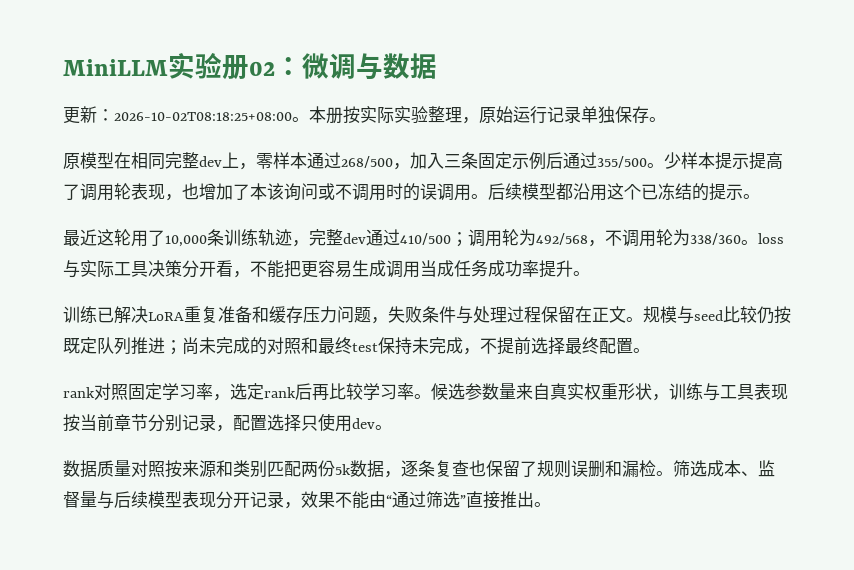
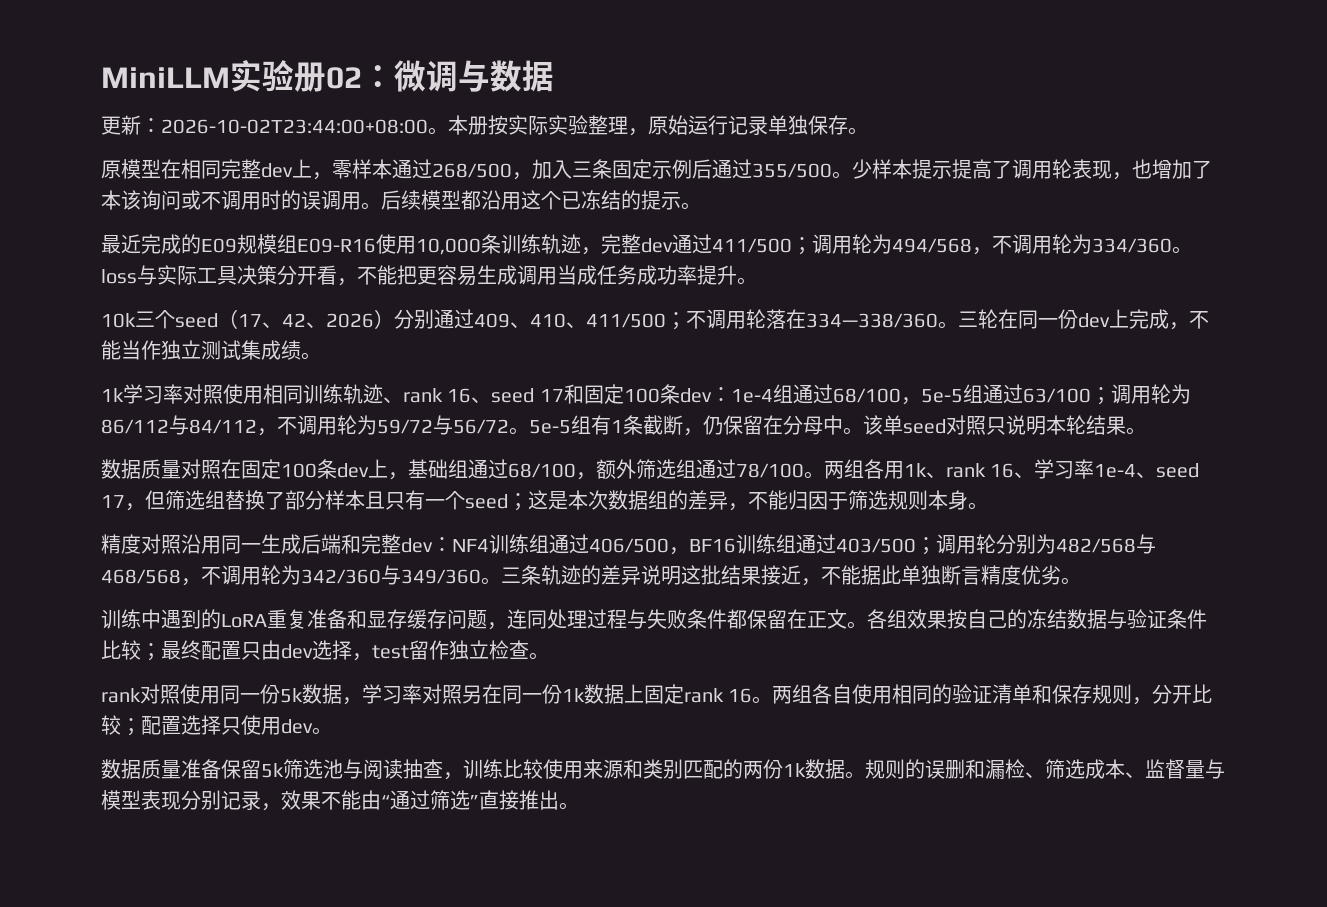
[114,112,292,121] 2026-10-02T08:18:25+08:00 -> [161,119,428,134] 2026-10-02T23:44:00+08:00
[97,229,165,247] 这轮用了 -> [141,234,416,254] 完成的E09规模组E09-R16使用
[400,229,741,247] 410/500；调用轮为492/568，不调用轮为338/360 -> [712,234,1172,255] 411/500；调用轮为494/568，不调用轮为334/360
[63,306,791,324] [63,337,650,355] [63,383,788,401] [63,414,233,432] 训练已解决LoRA重复准备和缓存压力问题，失败条件与处理过程保留在正文。规模与seed比较仍按既定队列推进；尚未完成的对照和最终test保持未完成，不提前选择最终配置。 // rank对照固定学习率，选定rank后再比较学习率。候选参数量来自真实权重形状，训练与工具表现按当前章节分别记录， -> [101,309,1209,330] [101,340,321,360] [101,384,1191,405] [101,415,1146,436] [101,459,1200,480] [101,490,988,511] [101,534,1156,555] [101,565,1081,586] [101,609,1207,630] [101,640,549,661] [101,684,1213,705] [101,715,141,736] 10k三个seed（17、42、2026）分别通过409、410、411/500；不调用轮落在334—338/360。三轮在同一份dev上完成，不能当作独立测试集成绩。 // 1k学习率对照使用相同训练轨迹、rank 16、seed 17和固定100条dev：1e-4组通过68/100，5e-5组通过63/100；调用轮为86/112与84/112，不调用轮为59/72与56/72。5e-5组有1条截断，仍保留在分母中。该单seed对照只说明本轮结果。 // 数据质量对照在固定100条dev上，基础组通过68/100，额外筛选组通过78/100。两组各用1k、rank 16、学习率1e-4、seed 17，但筛选组替换了部分样本且只有一个seed；这是本次数据组的差异，不能归因于筛选规则本身。 // 精度对照沿用同一生成后端和完整dev：NF4训练组通过406/500，BF16训练组通过403/500；调用轮分别为482/568与468/568，不调用轮为342/360与349/360。三条轨迹的差异说明这批结果接近，不能据此单独断言精度优劣。 // 训练中遇到的LoRA重复准备和显存缓存问题，连同处理过程与失败条件都保留在正文。各组效果按自己的冻结数据与验证条件比较；最终配置只由dev选择，test留作独立检查。 // rank对照使用同一份5k数据，学习率对照另在同一份1k数据上固定rank 16。两组各自使用相同的验证清单和保存规则，分开比较；
[131,460,571,478] 对照按来源和类别匹配两份5k数据，逐条复查也保留了规则 -> [181,759,925,780] 准备保留5k筛选池与阅读抽查，训练比较使用来源和类别匹配的两份1k数据。规则的
[656,471,673,476] 。 -> [1025,772,1045,778] 、
[114,491,148,508] 后续 -> (1225, 769) none
[233,492,250,508] 开 -> [201,790,221,810] 别

